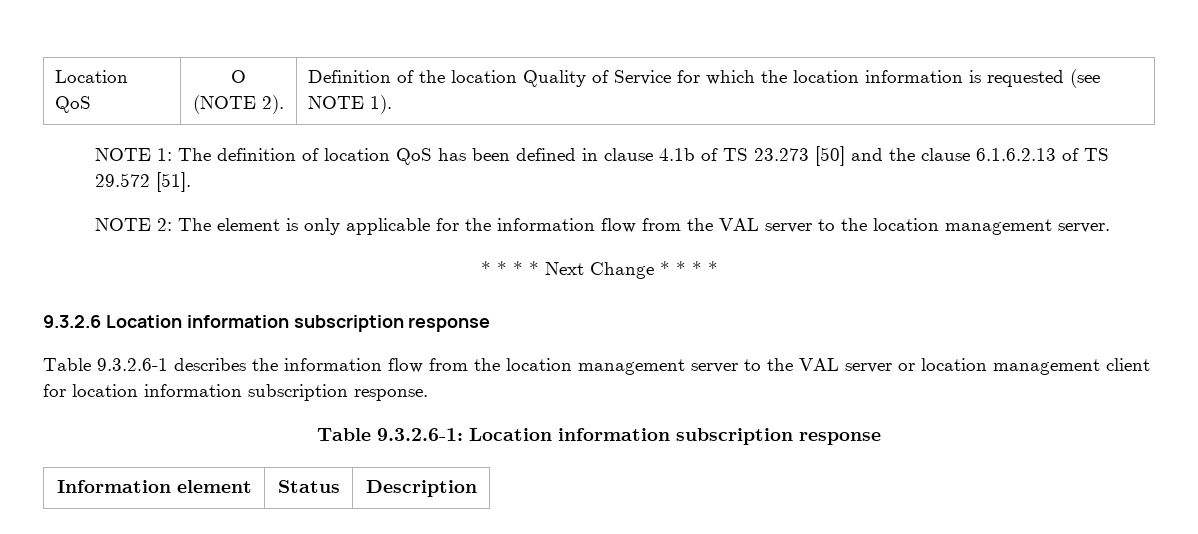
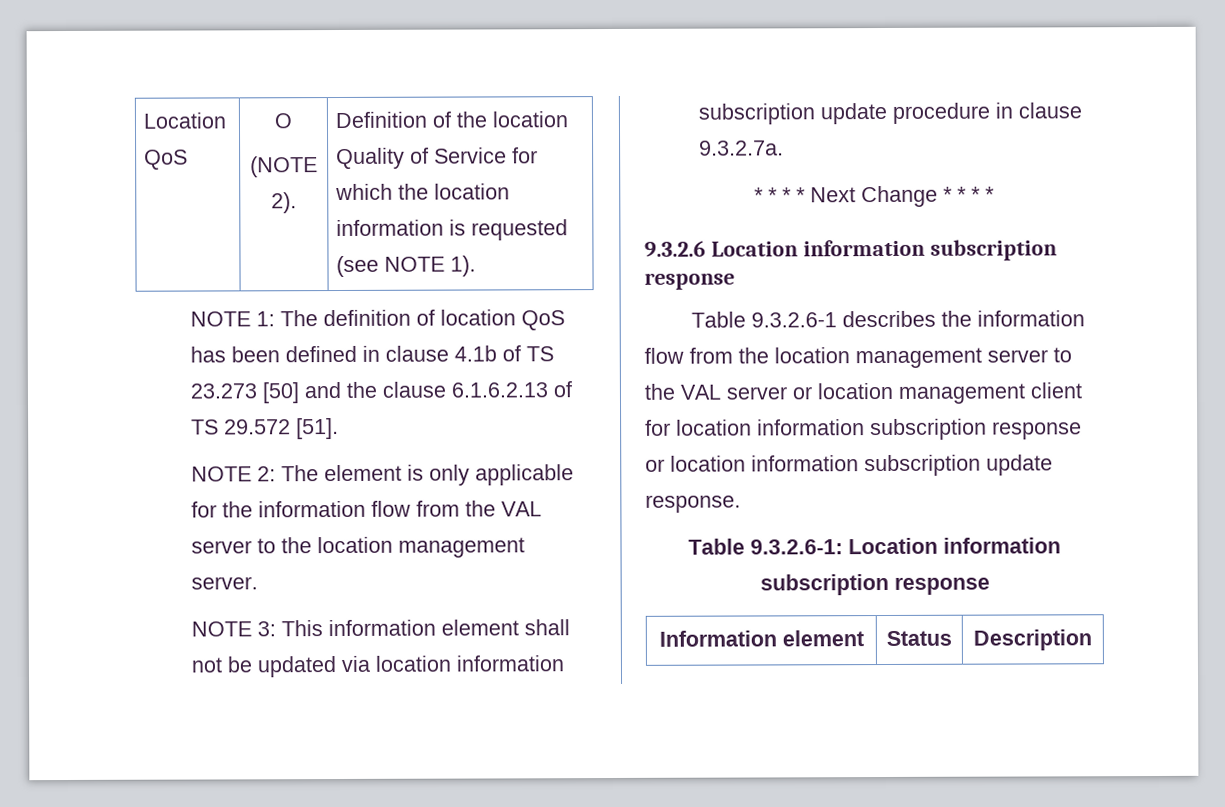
(1110, 228) none -> [190,619,570,637] [190,655,564,678] [697,102,1082,125] [698,140,784,156] // NOTE 3: This information element shall not be updated via location information subscription update procedure in clause 9.3.2.7a.
(348, 392) none -> [992,421,1082,440] [645,454,1053,477] response or location information subscription update

